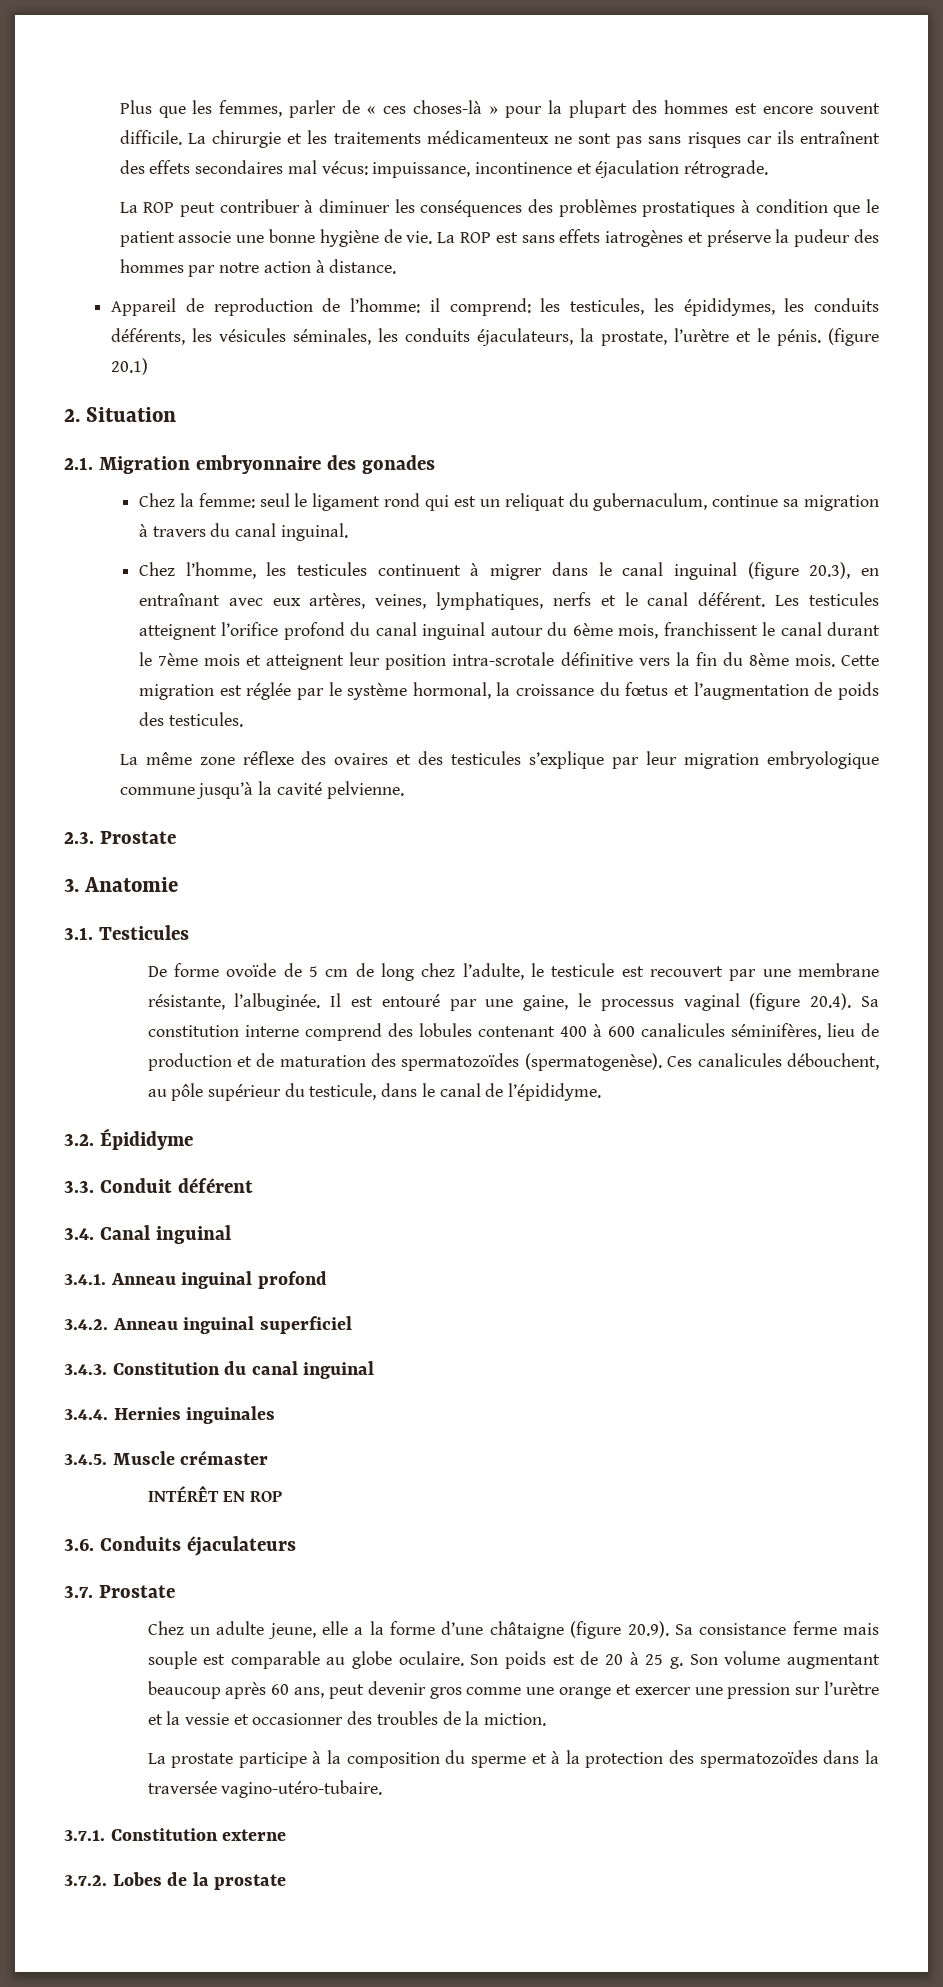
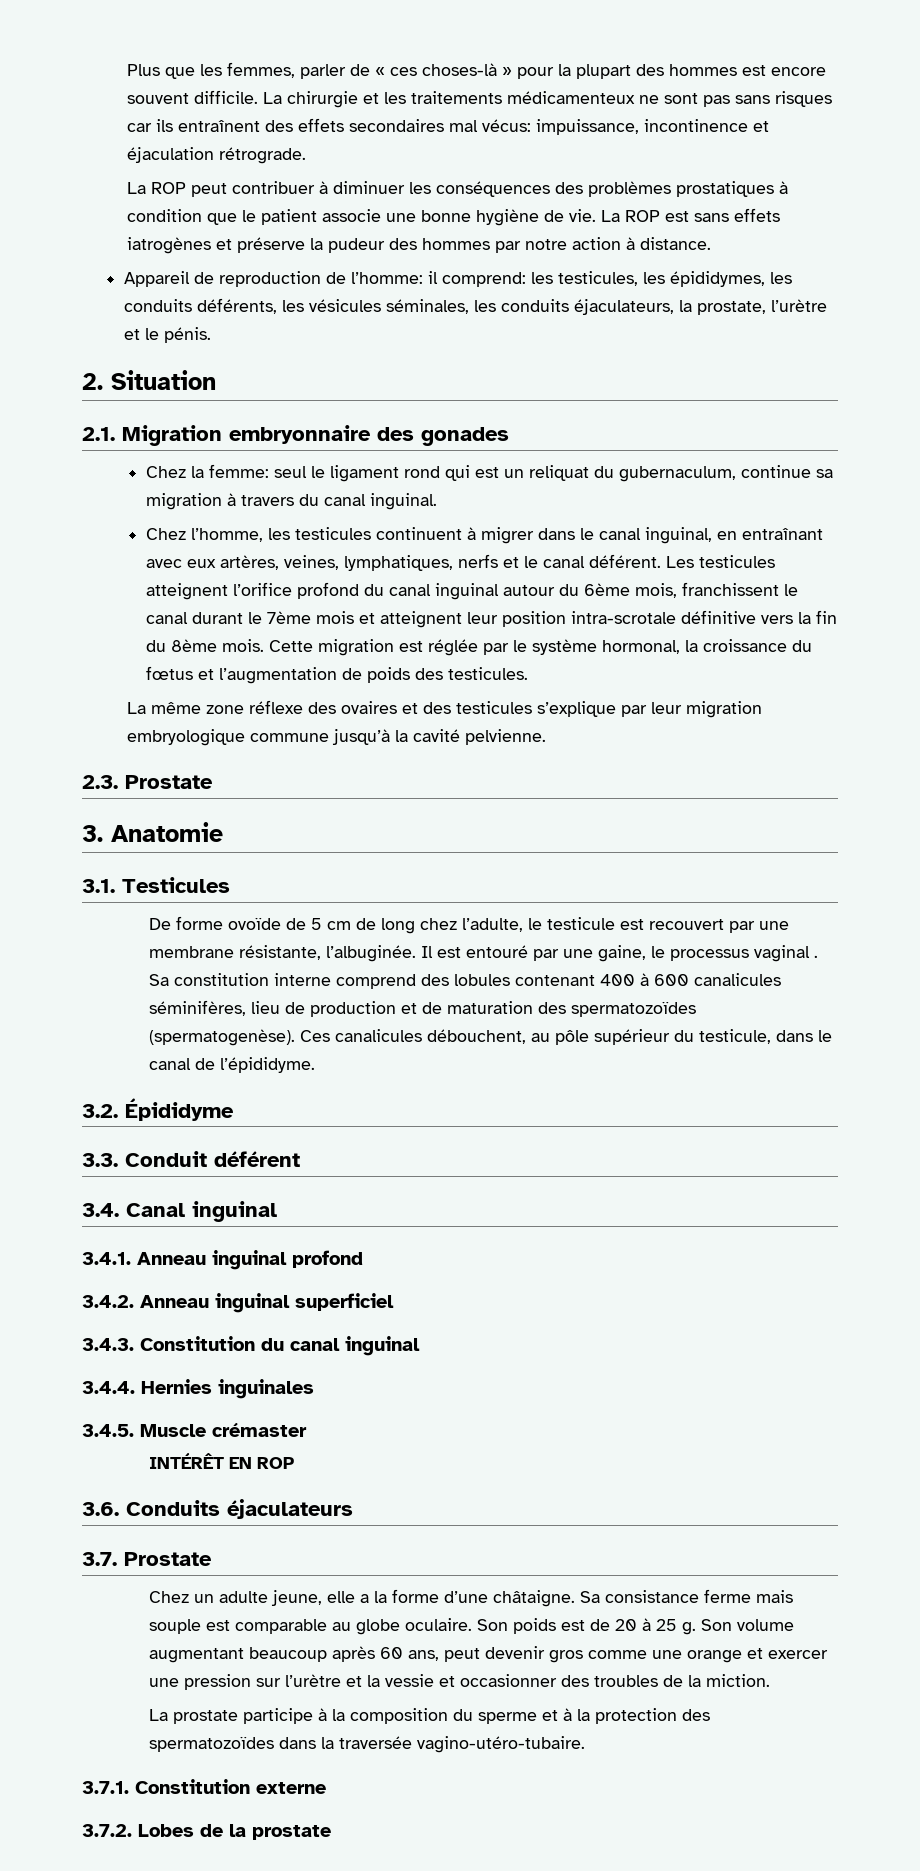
[828,328,880,346] [111,358,149,375] (figure 20.1) -> (211, 335) none
[673,562,851,580] inguinal (figure 20.3), -> [644,527,712,544] inguinal,
[749,993,852,1011] (figure 20.4). -> [813,955,818,958] .
[489,1621,669,1639] châtaigne (figure 20.9). -> [492,1590,575,1607] châtaigne.

